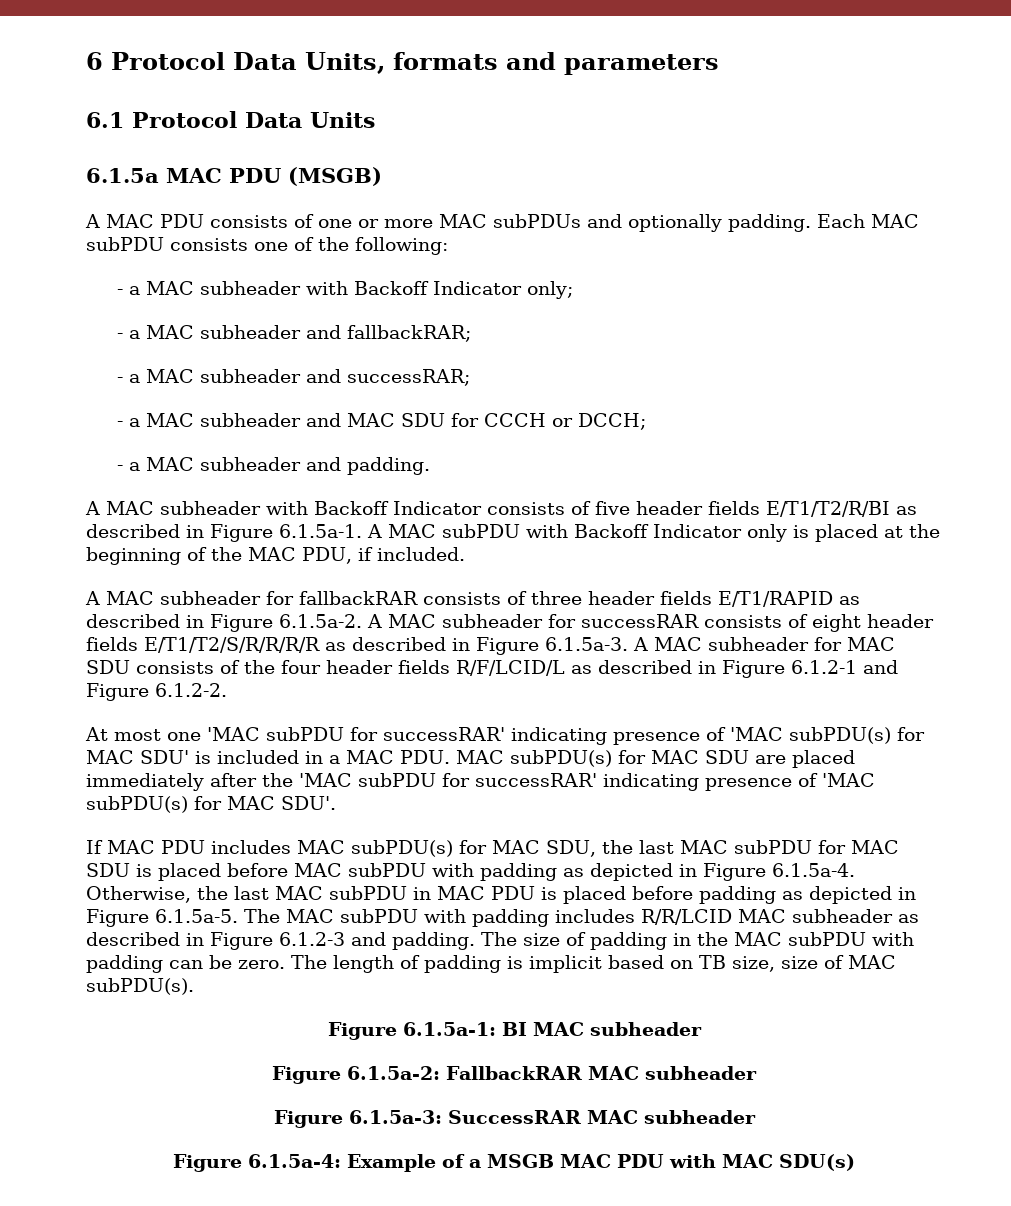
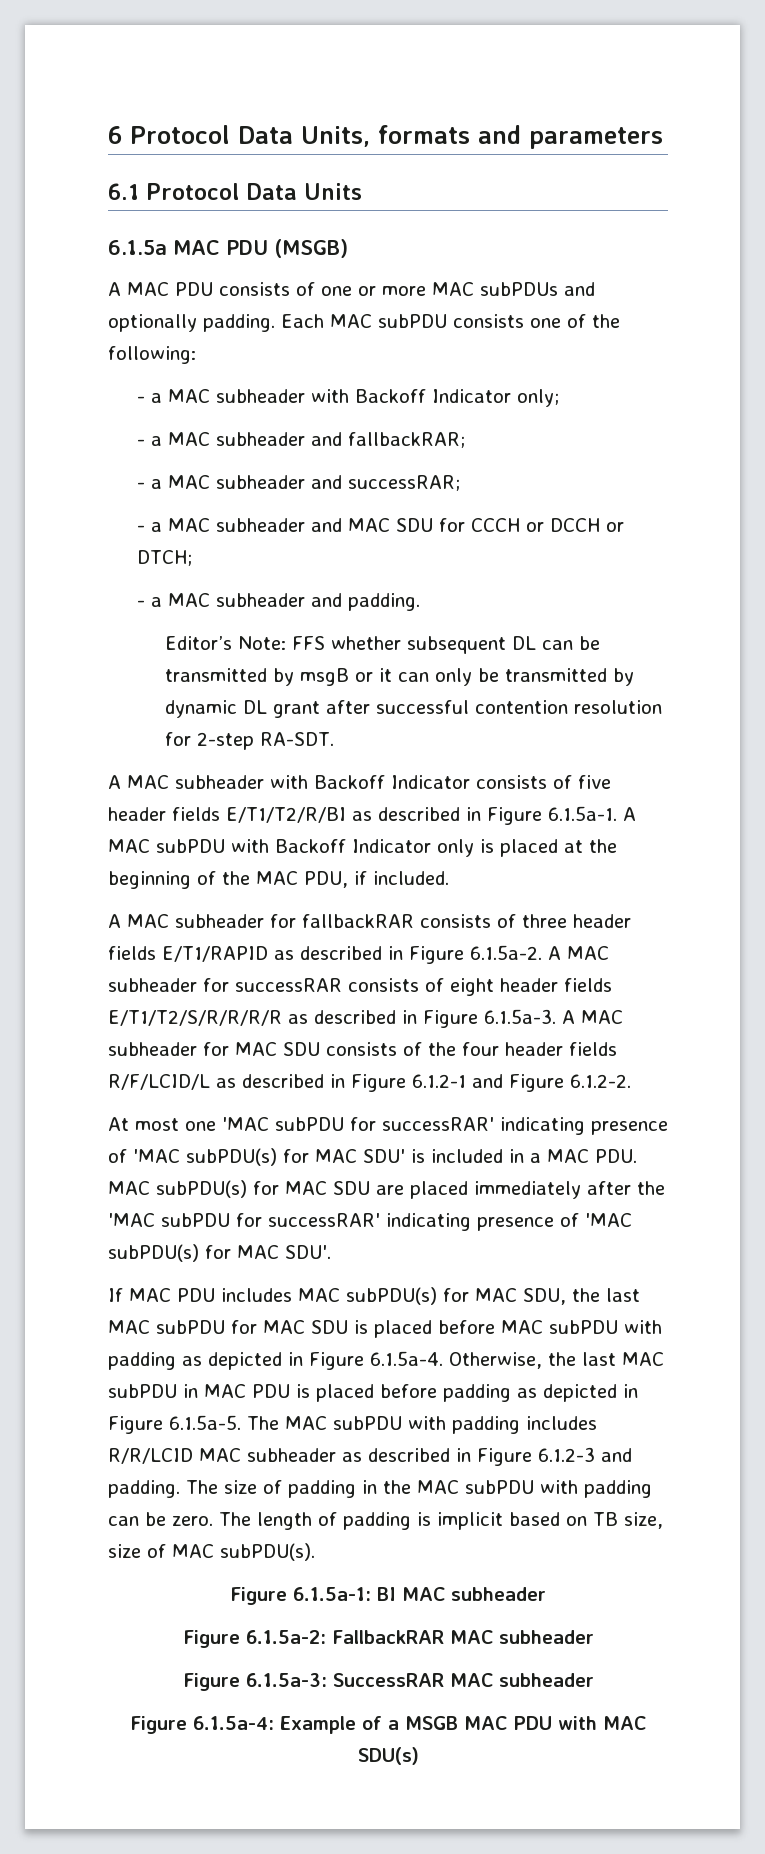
[578,413,647,430] DCCH; -> [549,518,624,532] [136,550,192,566] DCCH or DTCH;
(431, 466) none -> [165,636,601,654] [165,668,635,686] [165,700,663,718] [165,732,335,750] // Editor’s Note: FFS whether subsequent DL can be transmitted by msgB or it can only be transmitted by dynamic DL grant after successful contention resolution for 2-step RA-SDT.

